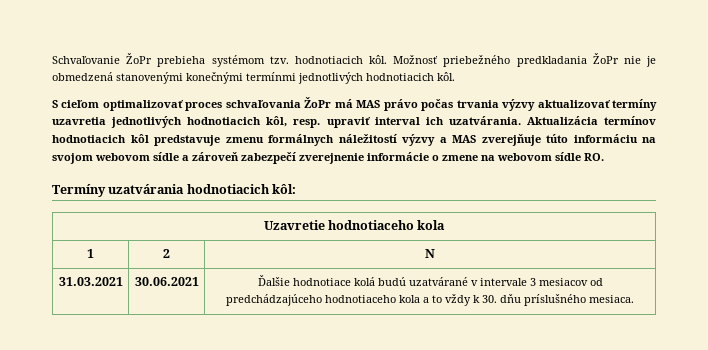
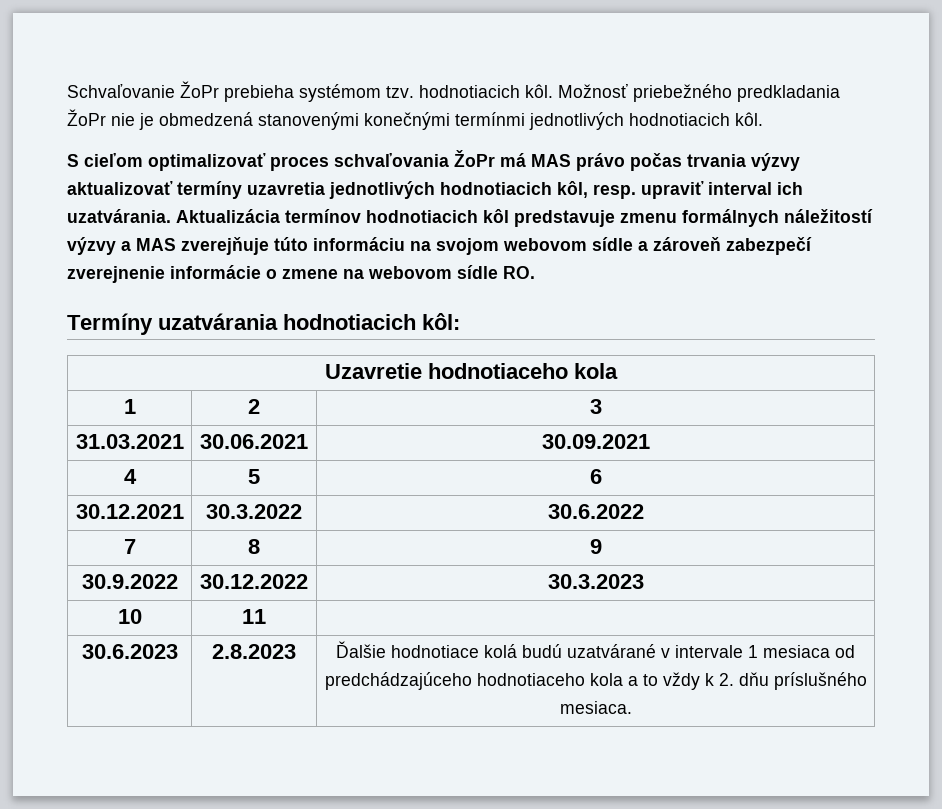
[425,249,435,258] N -> [589,399,602,414] 3
(199, 281) none -> [541,434,650,449] [123,469,137,484] [248,469,260,484] [589,469,602,484] [75,504,184,519] [206,504,302,519] [547,504,644,519] [123,539,136,554] [248,539,260,554] [589,539,602,554] [81,574,178,589] [200,574,308,589] [547,574,644,589] [117,609,142,624] [242,609,266,624] [81,644,178,659] [212,644,296,659] | 30.09.2021 // 4 | 5 | 6 // 30.12.2021 | 30.3.2022 | 30.6.2022 // 7 | 8 | 9 // 30.9.2022 | 30.12.2022 | 30.3.2023 // 10 | 11 | // 30.6.2023 | 2.8.2023
[529,278,588,286] 3 mesiacov -> [748,645,830,658] 1 mesiaca
[482,295,497,303] 30. -> [718,673,734,686] 2.

